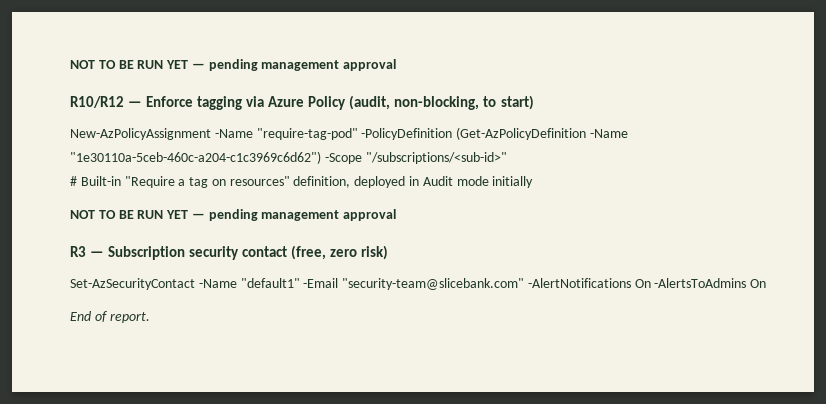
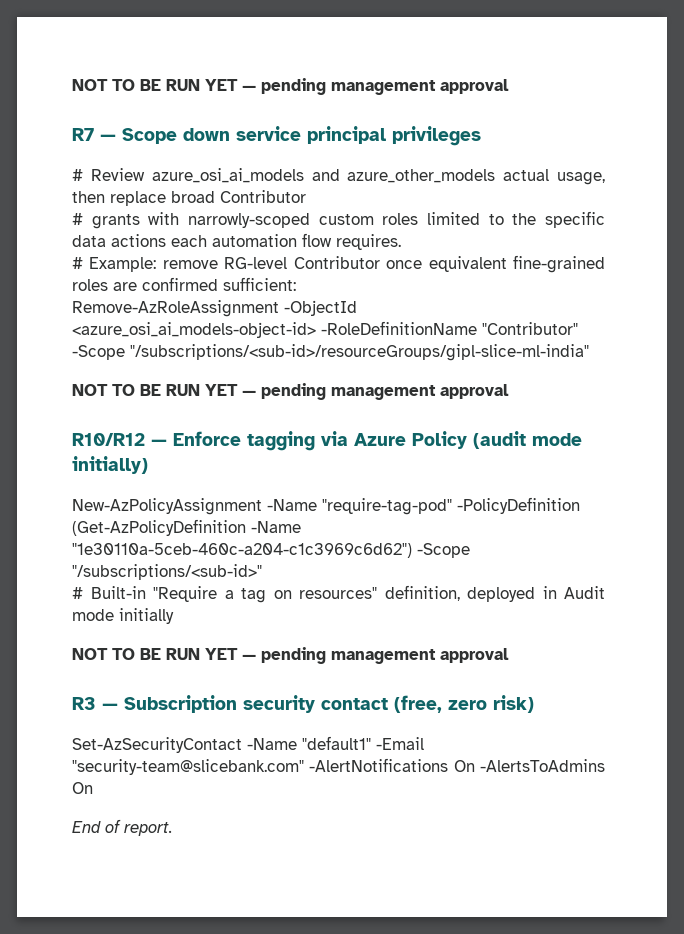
[70,59,397,71] NOT TO BE RUN YET — pending management approval -> [72,78,509,95] [72,126,481,146] [72,168,605,185] [72,190,306,206] [72,211,605,229] [72,233,401,250] [72,255,605,273] [72,277,296,291] [72,300,357,317] [72,321,578,338] [72,344,589,361] [72,383,509,400] NOT TO BE RUN YET — pending management approval // R7 — Scope down service principal privileges // # Review azure_osi_ai_models and azure_other_models actual usage, then replace broad Contributor // # grants with narrowly-scoped custom roles limited to the specific data actions each automation flow requires. // # Example: remove RG-level Contributor once equivalent fine-grained roles are confirmed sufficient: // Remove-AzRoleAssignment -ObjectId <azure_osi_ai_models-object-id> -RoleDefinitionName "Contributor" -Scope "/subscriptions/<sub-id>/resourceGroups/gipl-slice-ml-india" // NOT TO BE RUN YET — pending management approval
[349,95,534,110] (audit, non-blocking, to start) -> [473,431,582,449] [72,456,148,474] (audit mode initially)

